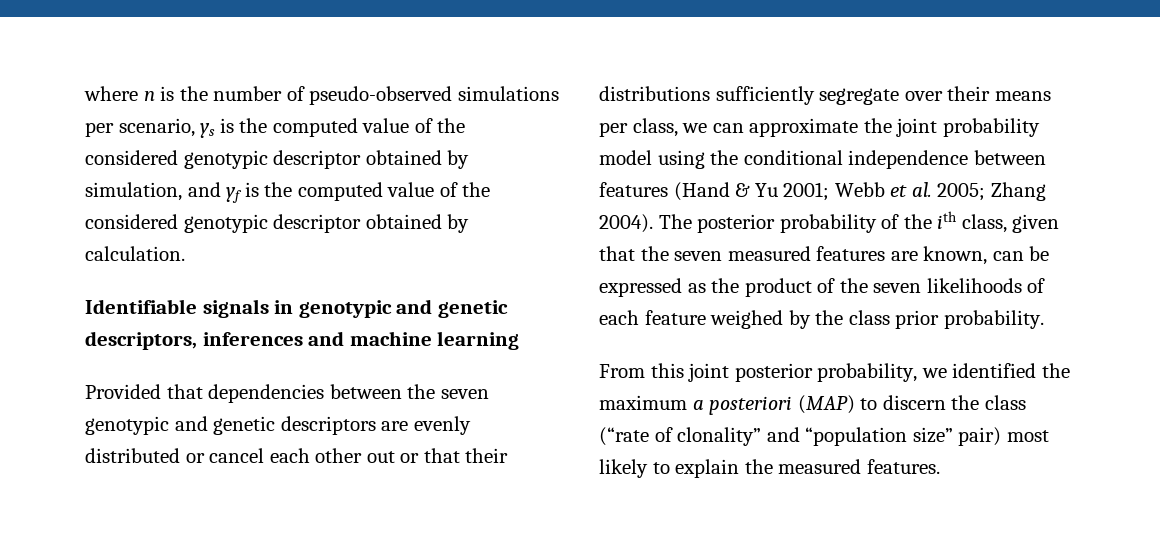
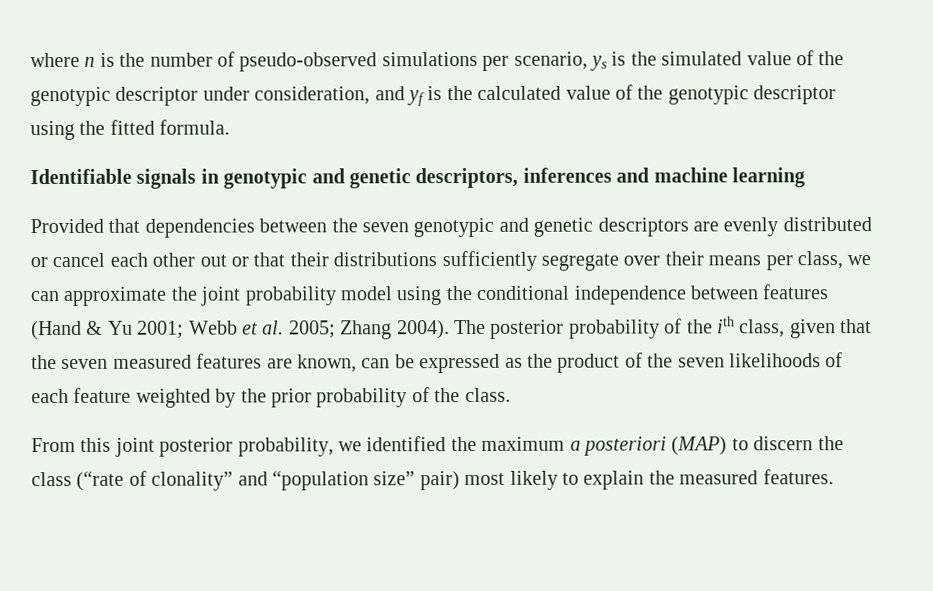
[272,118,466,137] [85,150,470,169] [85,182,182,201] computed value of the considered genotypic descriptor obtained by simulation, -> [661,50,845,66] [30,86,371,107] simulated value of the genotypic descriptor under consideration,
[297,182,491,201] [85,214,470,233] [85,246,185,261] computed value of the considered genotypic descriptor obtained by calculation. -> [477,84,837,105] [30,119,231,141] calculated value of the genotypic descriptor using the fitted formula.
[710,310,784,329] weighed -> [135,388,211,408] weighted
[848,310,1044,329] class prior probability. -> [271,387,511,408] prior probability of the class.

